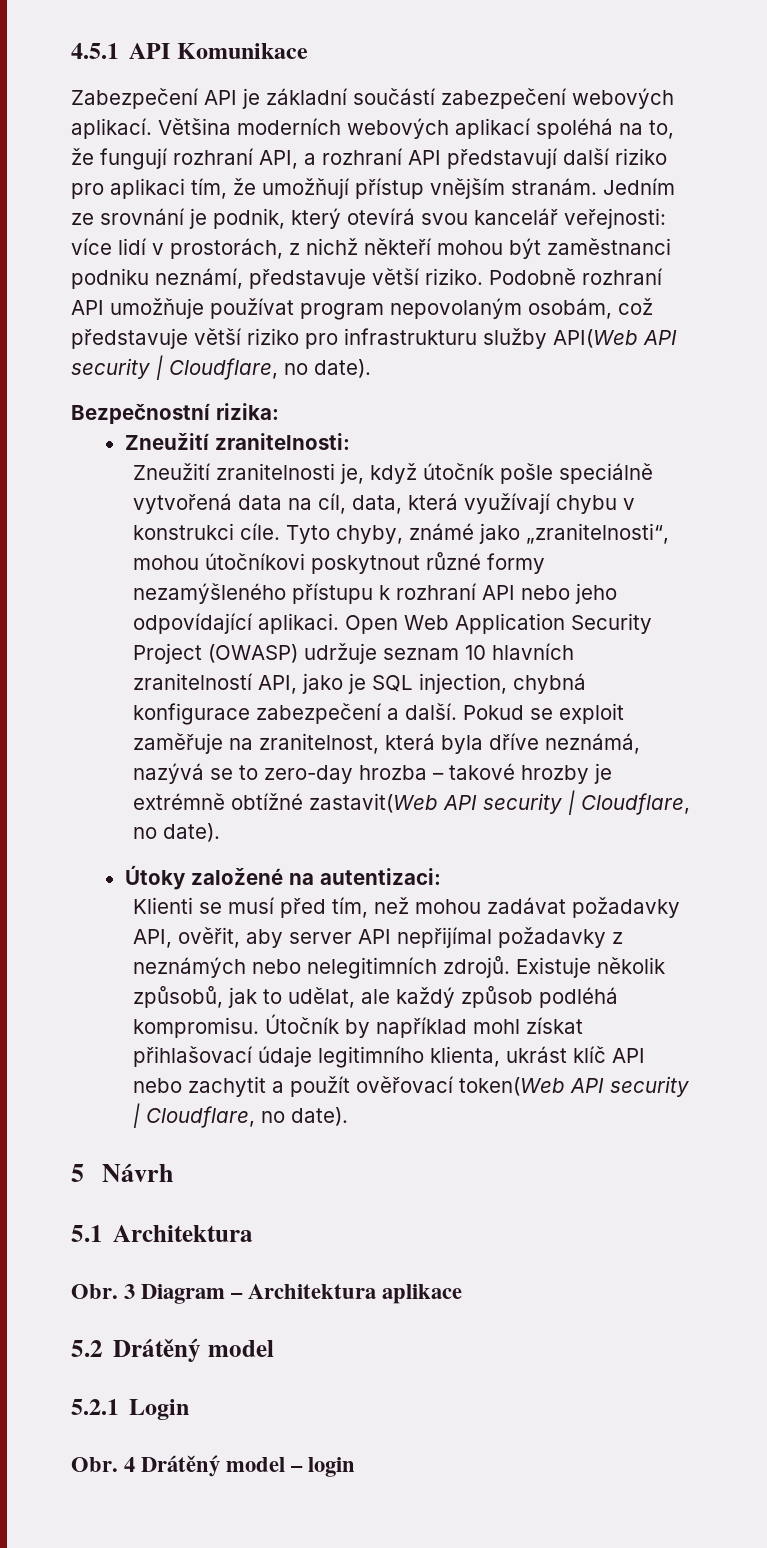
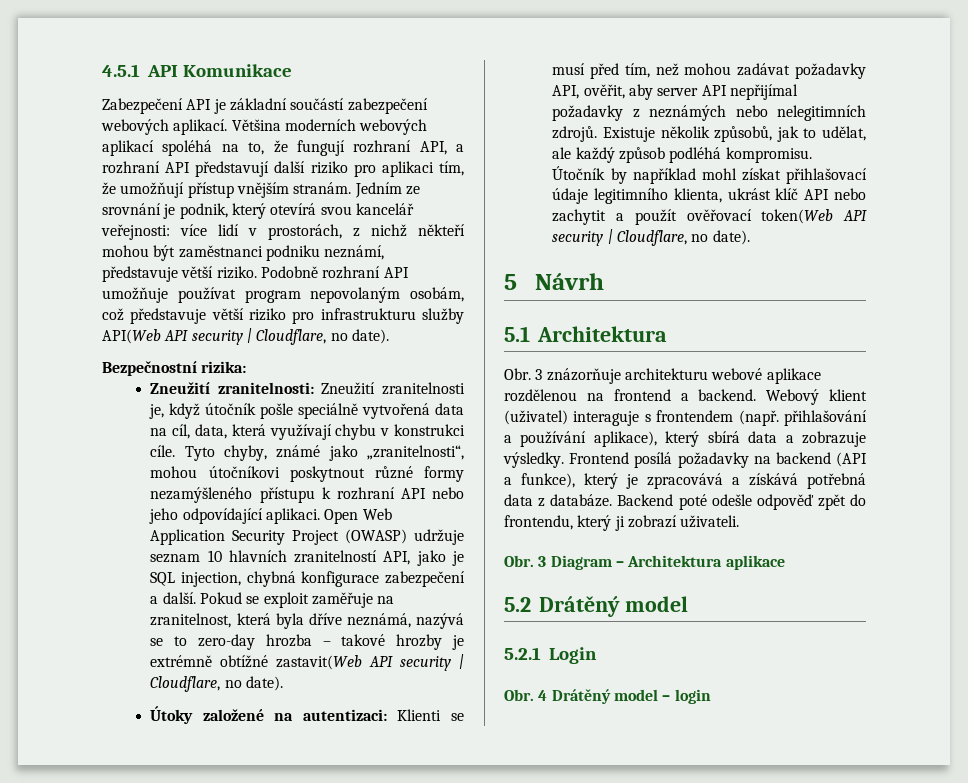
(350, 441) // -> (314, 388) none
(441, 876) // -> (387, 715) none
(254, 1233) none -> [504,368,821,384] [504,389,867,405] [504,410,867,426] [504,431,866,447] [503,452,868,468] [504,473,866,489] [504,494,866,510] [504,515,740,531] // Obr. 3 znázorňuje architekturu webové aplikace rozdělenou na frontend a backend. Webový klient (uživatel) interaguje s frontendem (např. přihlašování a používání aplikace), který sbírá data a zobrazuje výsledky. Frontend posílá požadavky na backend (API a funkce), který je zpracovává a získává potřebná data z databáze. Backend poté odešle odpověď zpět do frontendu, který ji zobrazí uživateli.

